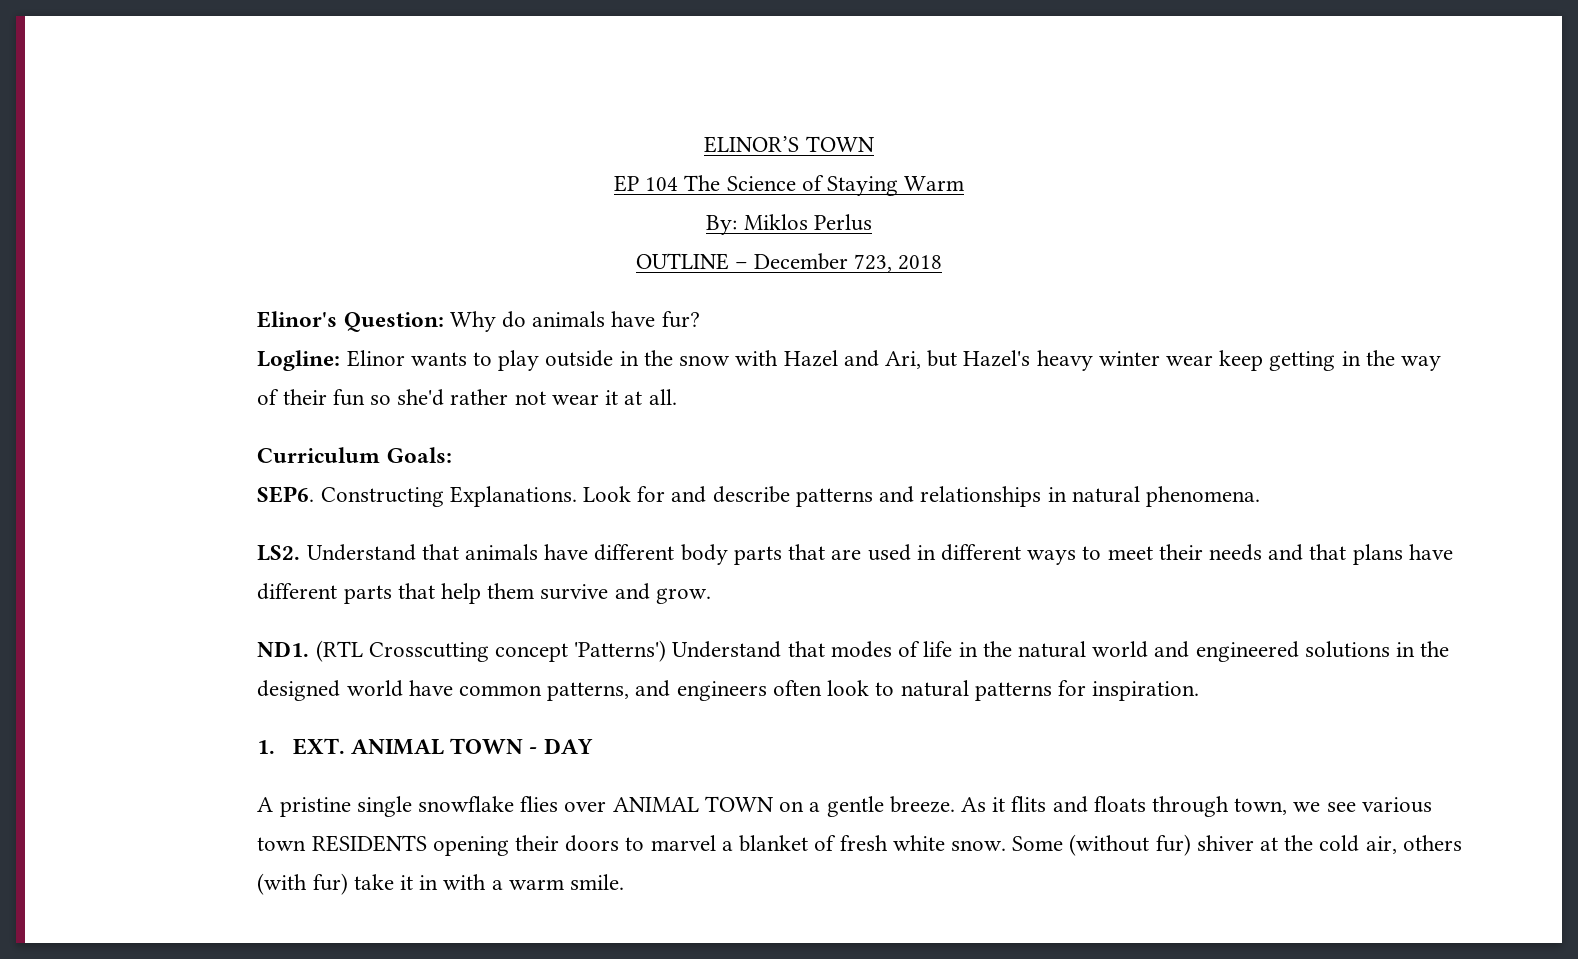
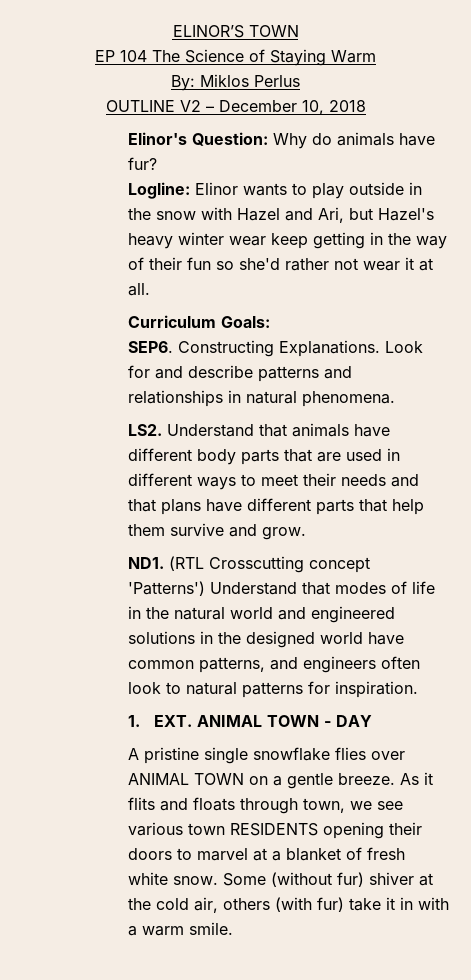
(729, 261) none -> [179,100,201,112] V2
[854,254,893,272] 723, -> [301,100,324,115] 10,
(716, 843) none -> [252,848,267,861] at

